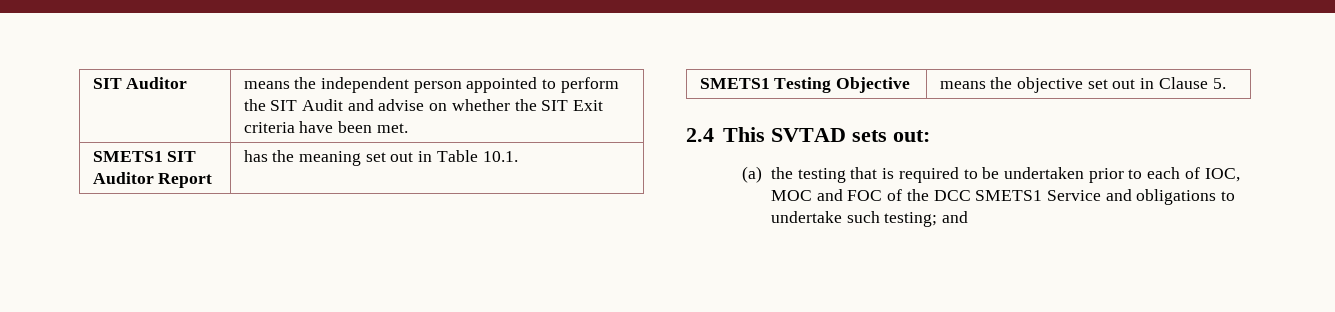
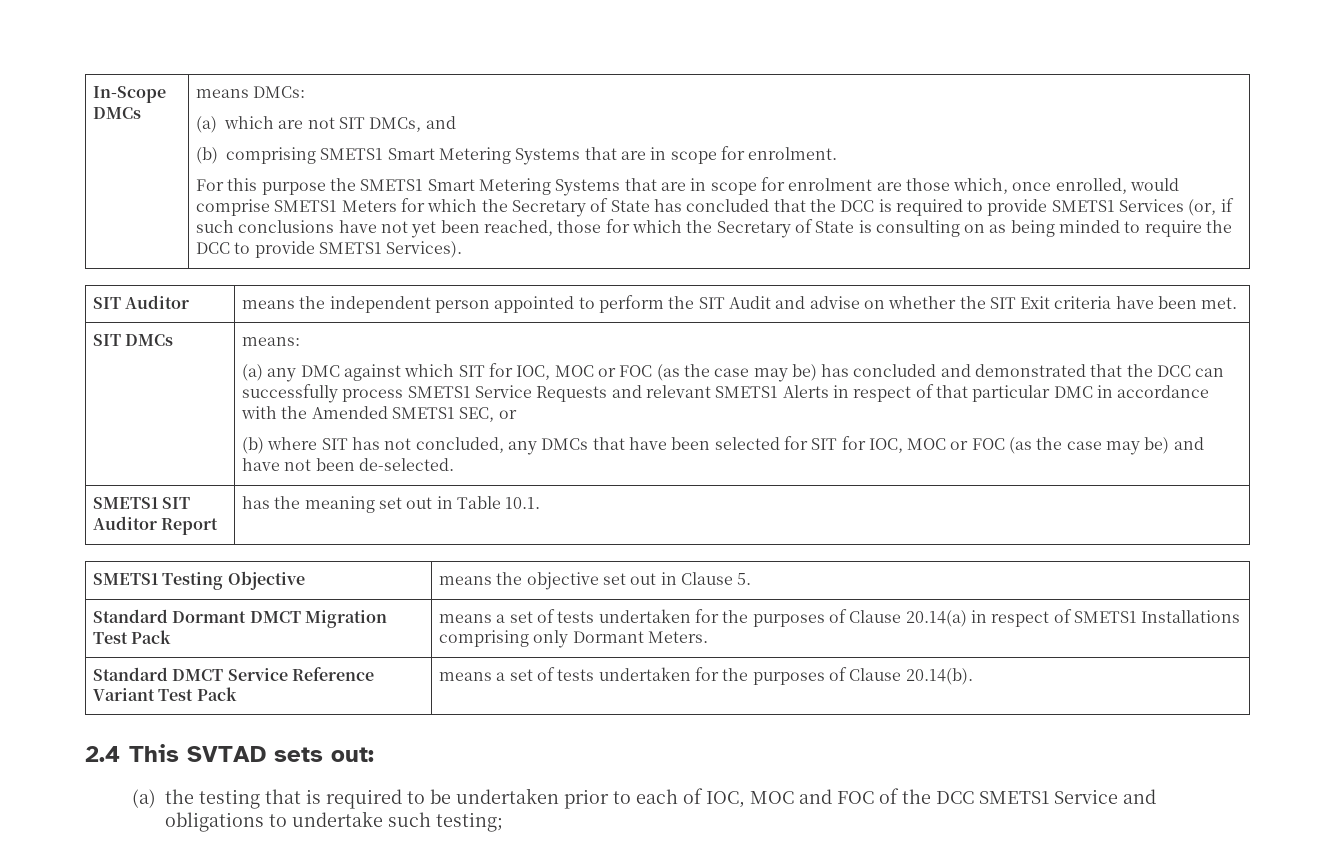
(92, 83) none -> [93,86,167,103] [93,107,142,119] [196,86,306,98] [196,116,456,133] [196,146,838,165] [196,177,1180,196] [196,198,1234,217] [196,219,1233,238] [196,241,463,258] In-Scope DMCs | means DMCs: // (a) which are not SIT DMCs, and // (b) comprising SMETS1 Smart Metering Systems that are in scope for enrolment. // For this purpose the SMETS1 Smart Metering Systems that are in scope for enrolment are those which, once enrolled, would comprise SMETS1 Meters for which the Secretary of State has concluded that the DCC is required to provide SMETS1 Services (or, if such conclusions have not yet been reached, those for which the Secretary of State is consulting on as being minded to require the DCC to provide SMETS1 Services). //
(408, 128) none -> [93,334,174,346] [242,337,301,346] [242,363,1225,382] [242,384,1210,403] [241,406,517,422] [242,436,1204,455] [242,458,455,471] // SIT DMCs | means: // (a) any DMC against which SIT for IOC, MOC or FOC (as the case may be) has concluded and demonstrated that the DCC can successfully process SMETS1 Service Requests and relevant SMETS1 Alerts in respect of that particular DMC in accordance with the Amended SMETS1 SEC, or // (b) where SIT has not concluded, any DMCs that have been selected for SIT for IOC, MOC or FOC (as the case may be) and have not been de-selected.
(1226, 83) none -> [93,609,388,628] [93,630,172,644] [439,609,1241,627] [439,630,709,648] [93,667,375,681] [93,687,237,701] [439,667,973,685] // Standard Dormant DMCT Migration Test Pack | means a set of tests undertaken for the purposes of Clause 20.14(a) in respect of SMETS1 Installations comprising only Dormant Meters. // Standard DMCT Service Reference Variant Test Pack | means a set of tests undertaken for the purposes of Clause 20.14(b).
[942,211,969,223] and -> (503, 822) none

